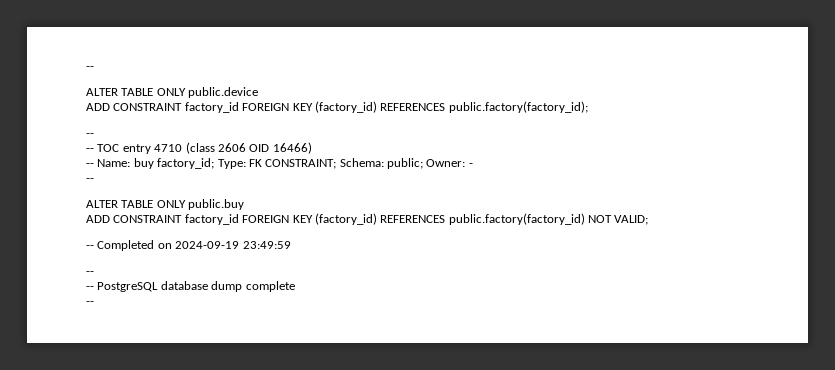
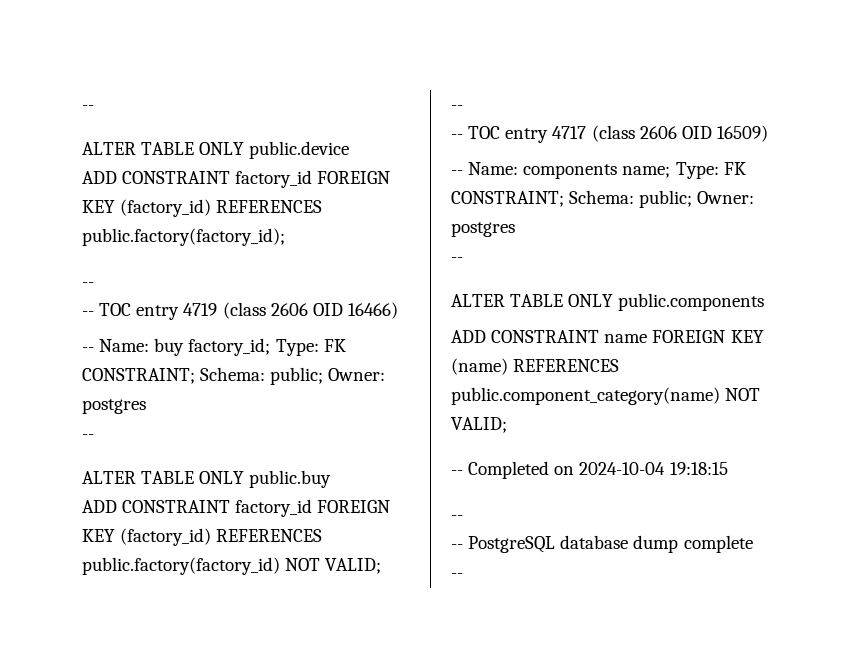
[154,144,183,152] 4710 -> [183,303,218,316] 4719
[468,163,473,167] - -> [82,399,146,414] postgres
[97,240,291,251] Completed on 2024-09-19 23:49:59 -> [451,125,768,143] [451,162,746,179] [451,190,755,208] [451,222,515,237] [451,257,463,262] [451,293,765,311] [451,330,764,343] [451,358,620,375] [451,387,761,405] [451,417,507,433] [451,461,728,479] // -- TOC entry 4717 (class 2606 OID 16509) // -- Name: components name; Type: FK CONSTRAINT; Schema: public; Owner: postgres // -- // ALTER TABLE ONLY public.components // ADD CONSTRAINT name FOREIGN KEY (name) REFERENCES public.component_category(name) NOT VALID; // -- Completed on 2024-10-04 19:18:15

